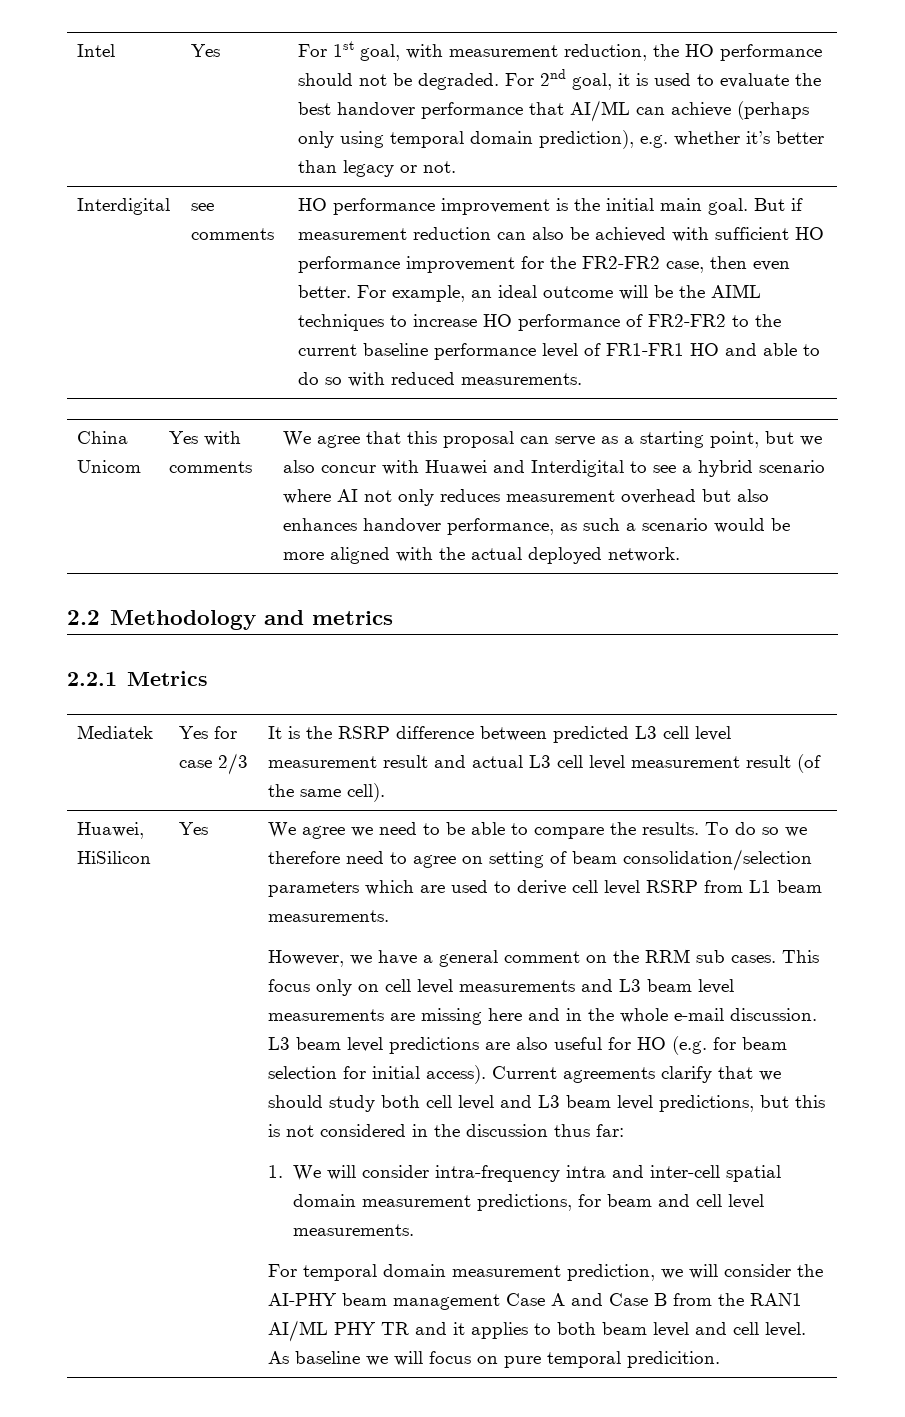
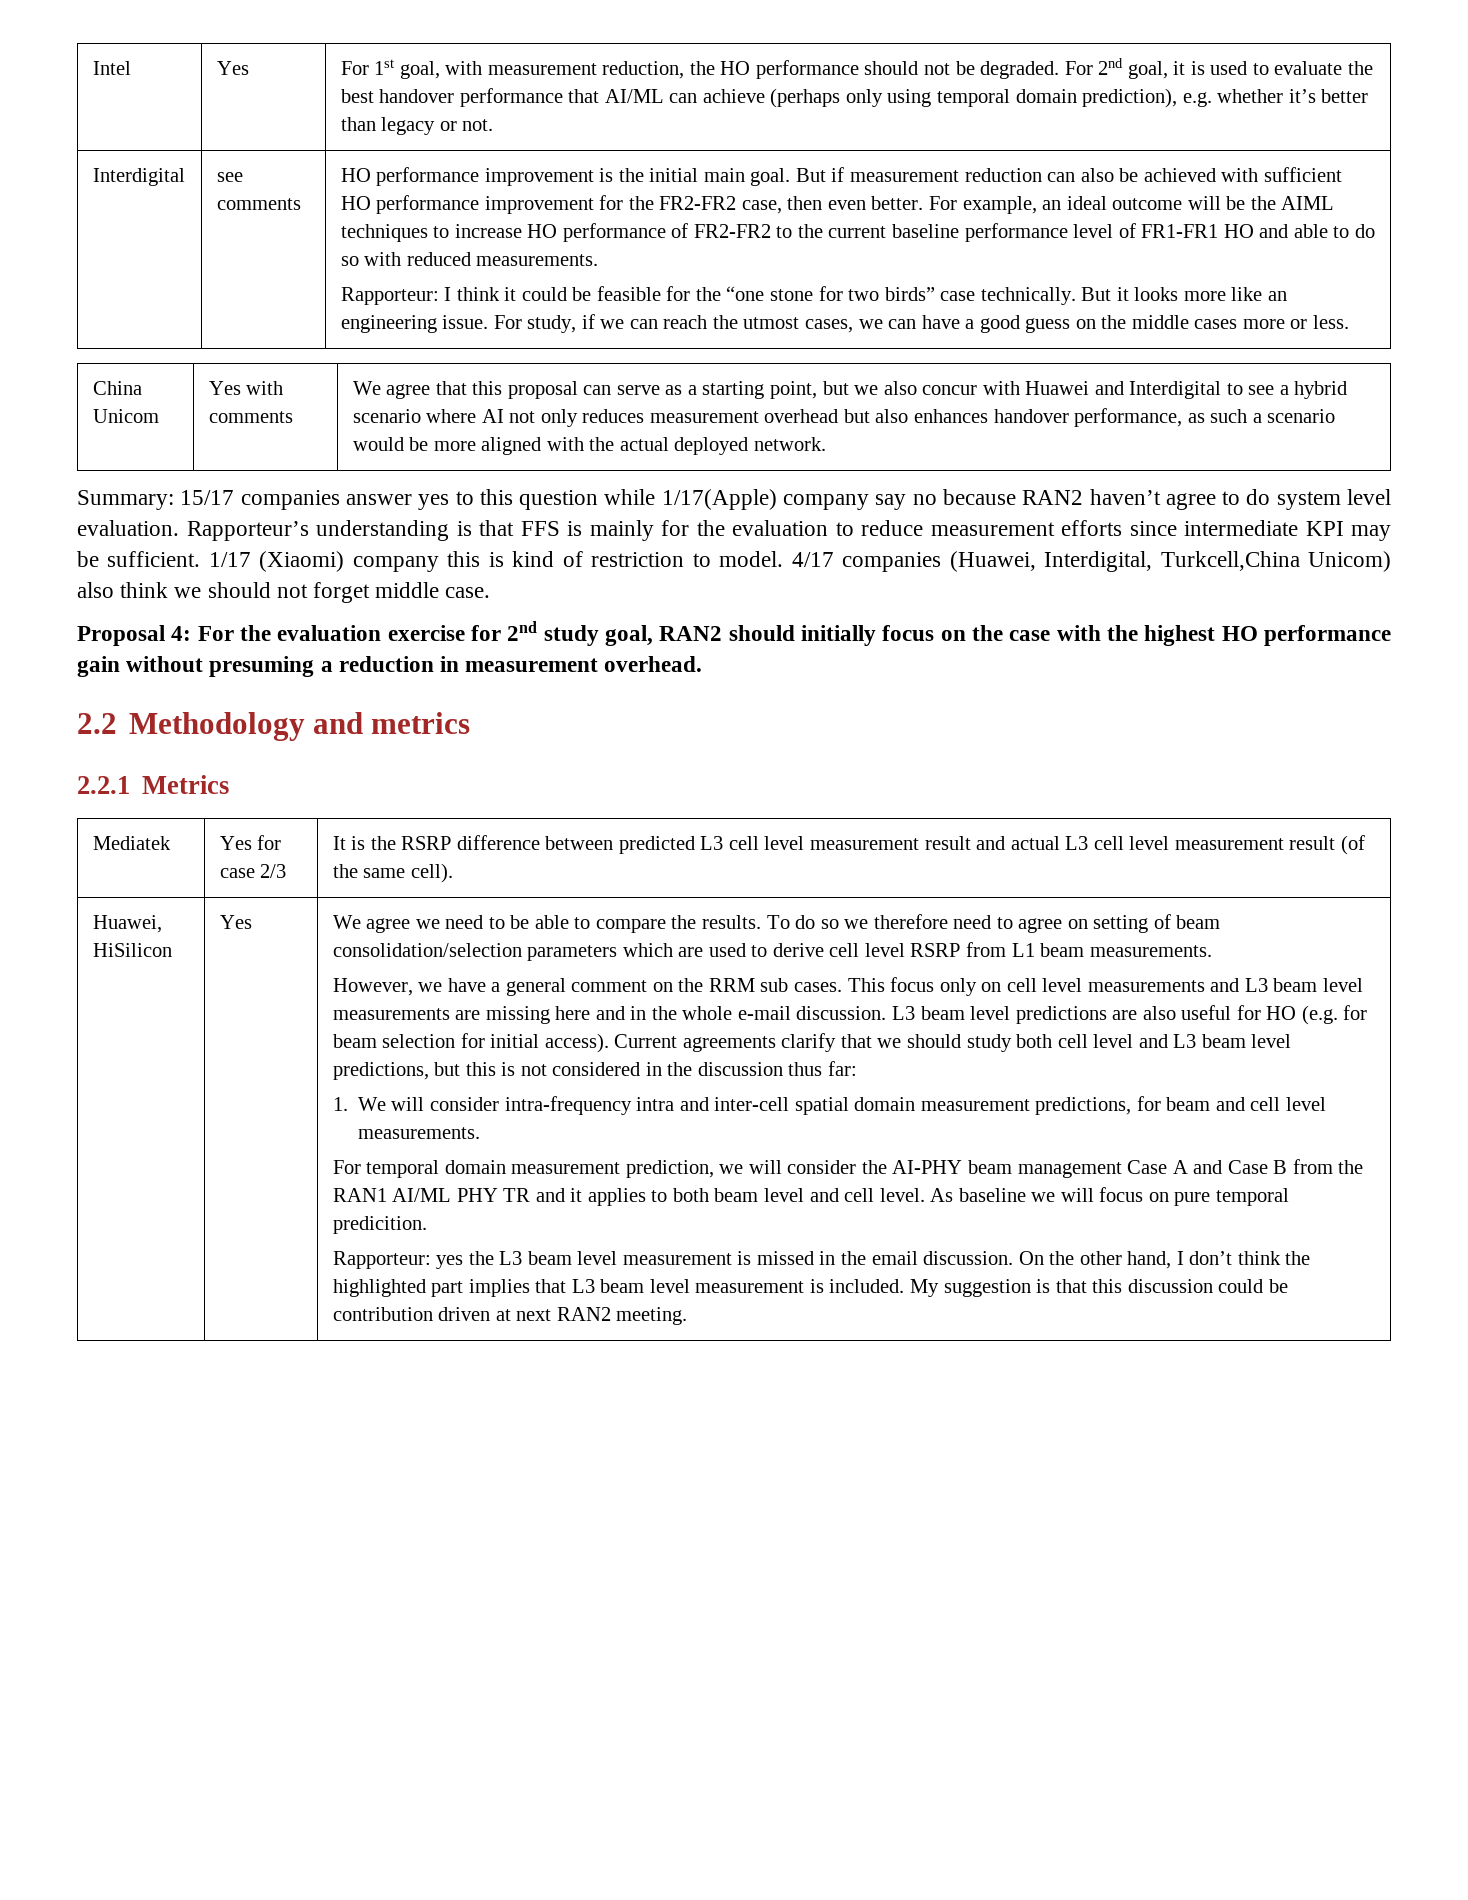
(583, 379) none -> [340,286,1287,305] [340,314,1349,333] // Rapporteur: I think it could be feasible for the “one stone for two birds” case technically. But it looks more like an engineering issue. For study, if we can reach the utmost cases, we can have a good guess on the middle cases more or less.
(681, 554) none -> [77,489,1391,510] [77,520,1391,541] [77,551,1391,572] [77,582,491,603] [77,621,1391,646] [77,656,703,677] // Summary: 15/17 companies answer yes to this question while 1/17(Apple) company say no because RAN2 haven’t agree to do system level evaluation. Rapporteur’s understanding is that FFS is mainly for the evaluation to reduce measurement efforts since intermediate KPI may be sufficient. 1/17 (Xiaomi) company this is kind of restriction to model. 4/17 companies (Huawei, Interdigital, Turkcell,China Unicom) also think we should not forget middle case. // Proposal 4: For the evaluation exercise for 2nd study goal, RAN2 should initially focus on the case with the highest HO performance gain without presuming a reduction in measurement overhead.
(721, 1359) none -> [332,1251,1311,1269] [332,1279,1288,1297] [332,1307,688,1325] // Rapporteur: yes the L3 beam level measurement is missed in the email discussion. On the other hand, I don’t think the highlighted part implies that L3 beam level measurement is included. My suggestion is that this discussion could be contribution driven at next RAN2 meeting.

